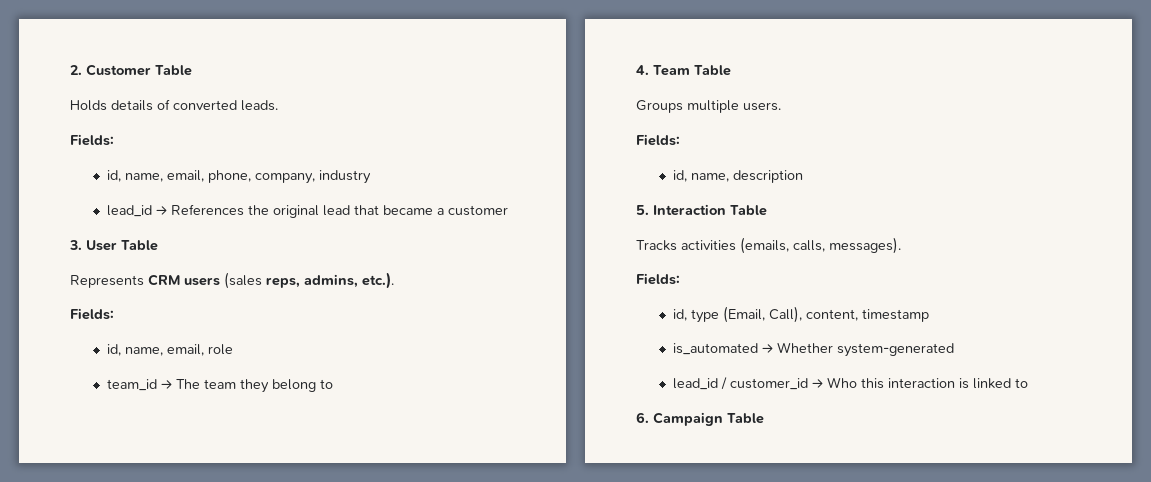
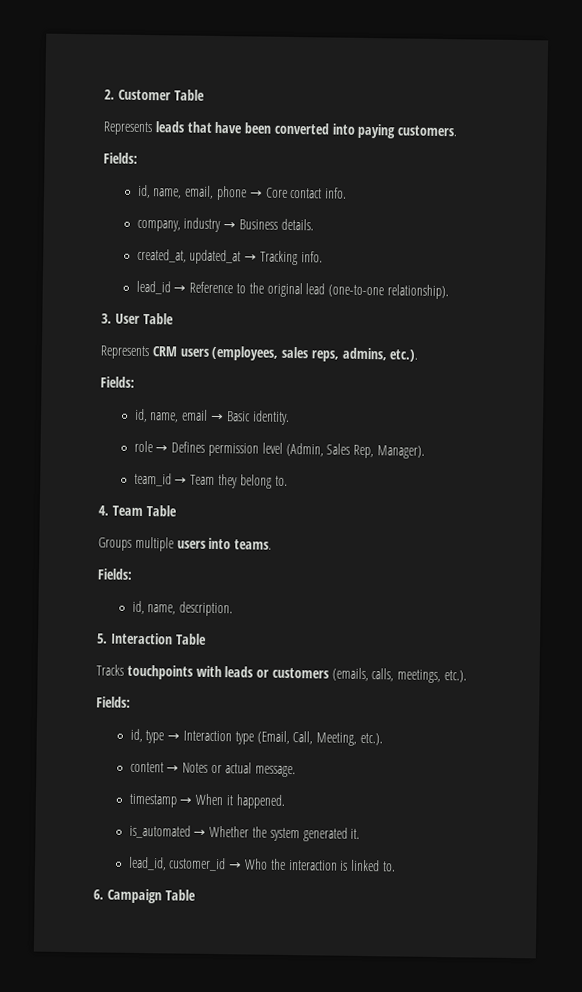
[70,99,278,111] [70,134,114,146] [106,170,371,184] Holds details of converted leads. // Fields: // id, name, email, phone, company, industry -> [103,121,458,139] [103,152,138,164] [136,184,348,201] [136,217,314,233] [136,248,323,266] Represents leads that have been converted into paying customers. // Fields: // id, name, email, phone → Core contact info. // company, industry → Business details. // created_at, updated_at → Tracking info.
[170,204,244,216] References -> [189,281,246,294] Reference to
[353,205,508,216] that became a customer -> [328,284,449,300] (one-to-one relationship).
[224,272,262,289] (sales -> [211,345,310,361] (employees, sales
[166,344,233,356] email, role -> [182,409,290,425] [133,440,425,459] email → Basic identity. // role → Defines permission level (Admin, Sales Rep, Manager).
[175,379,236,389] The team -> [190,474,216,485] Team
[319,379,333,389] to -> [274,475,288,486] to.
[743,102,781,111] [636,134,680,146] [672,170,803,183] users. // Fields: // id, name, description -> [176,537,273,550] [97,568,133,580] [131,600,234,617] users into teams. // Fields: // id, name, description.
[681,237,901,254] [636,273,680,285] [672,306,929,323] [672,342,954,357] [672,377,727,390] activities (emails, calls, messages). // Fields: // id, type (Email, Call), content, timestamp // is_automated → Whether system-generated // lead_id / -> [126,664,468,684] [96,696,131,708] [129,728,383,746] [129,761,296,778] [128,793,285,809] [128,824,361,842] [127,856,167,871] touchpoints with leads or customers (emails, calls, meetings, etc.). // Fields: // id, type → Interaction type (Email, Call, Meeting, etc.). // content → Notes or actual message. // timestamp → When it happened. // is_automated → Whether the system generated it. // lead_id,
[860,378,884,389] this -> [269,858,286,870] the
[1014,378,1028,388] to -> [381,861,396,872] to.

